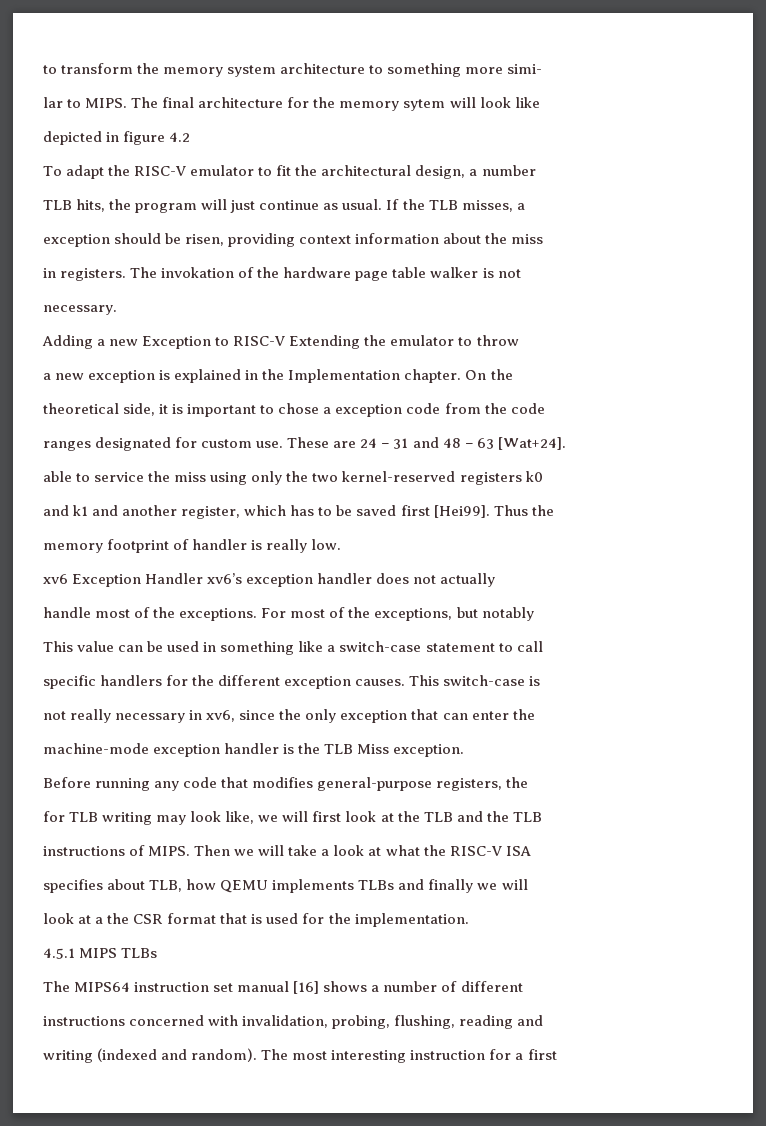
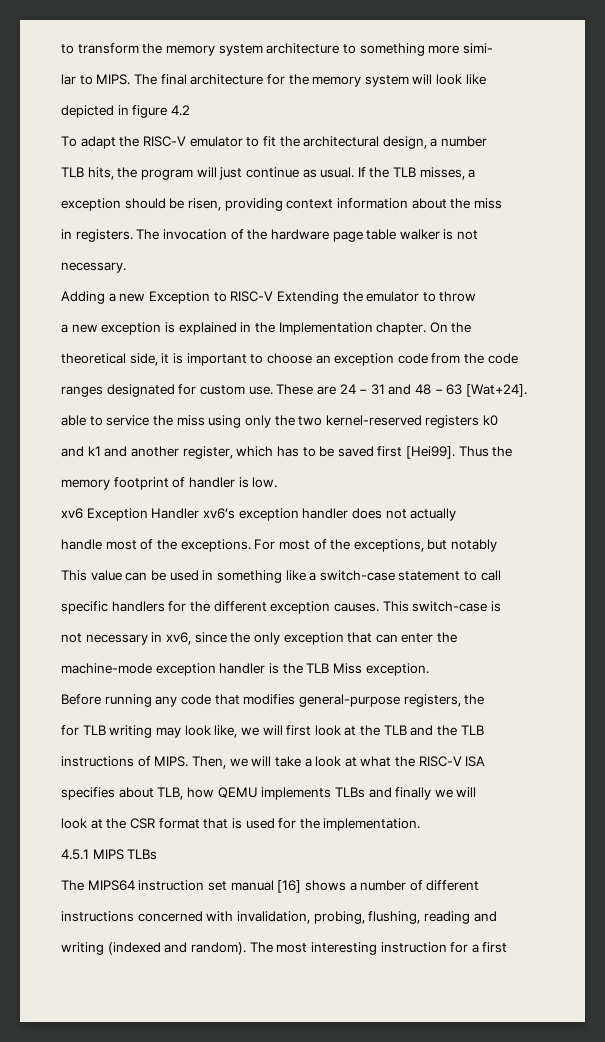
[403,99,446,111] sytem -> [364,75,409,87] system
[161,267,235,278] invokation -> [162,229,227,240] invocation
[278,403,332,414] chose a -> [266,353,331,364] choose an
[266,539,308,553] really -> (249, 482) none
[70,709,112,723] really -> (82, 638) none
[194,845,231,856] Then -> [191,756,226,769] Then,
[95,917,104,924] a -> (103, 824) none

